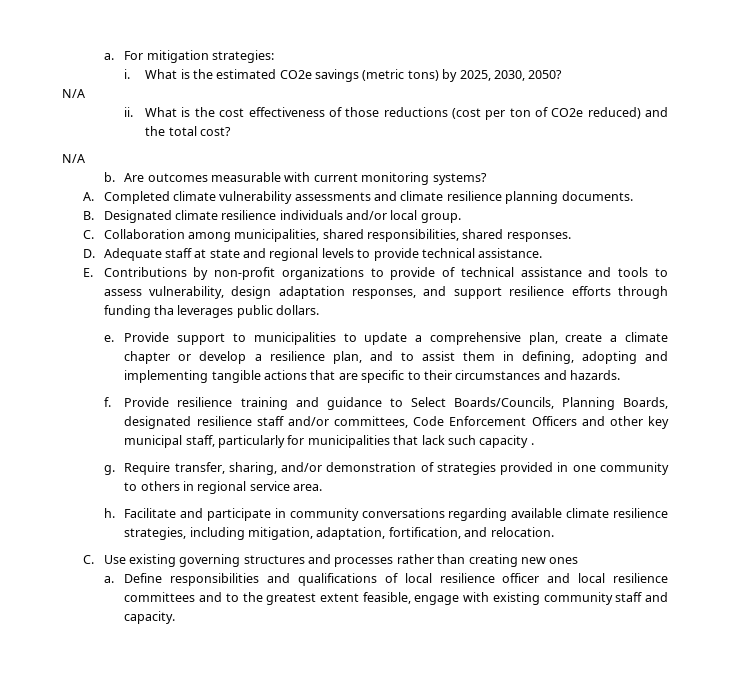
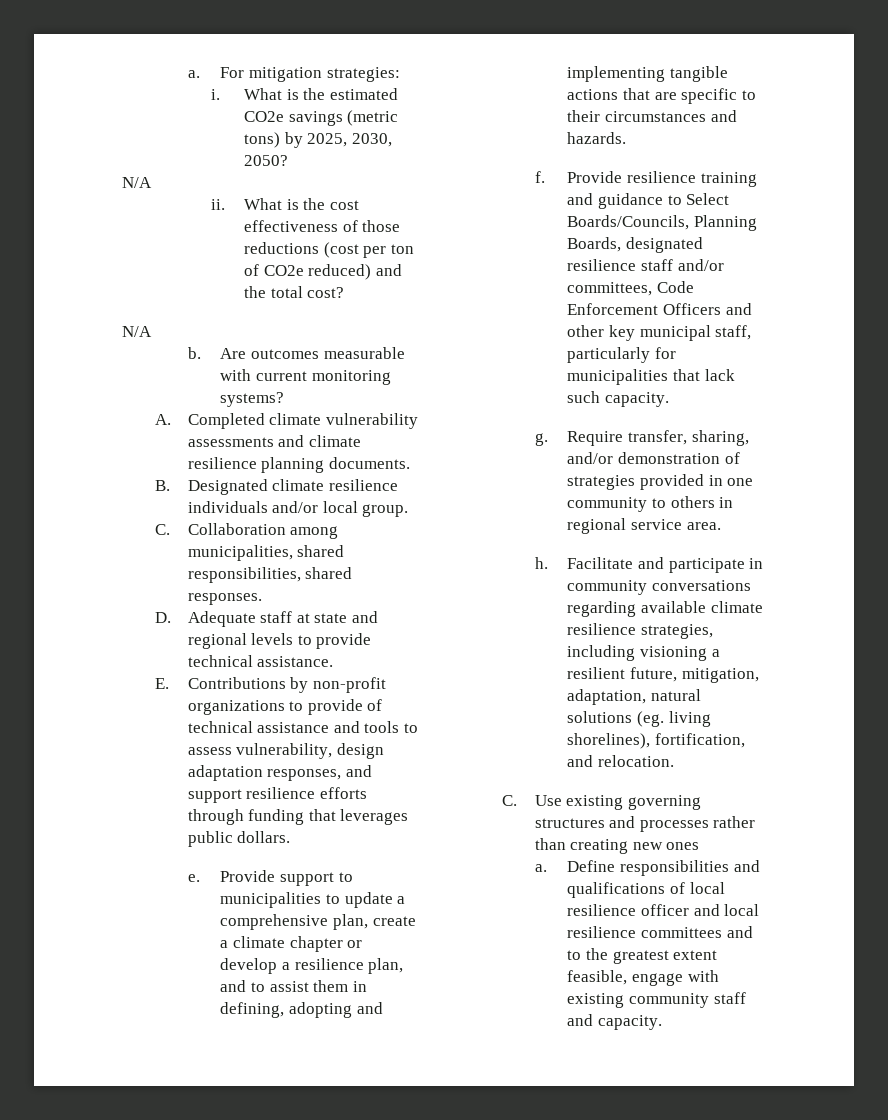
[153,305,174,315] tha -> [308,809,336,821] that
[479,435,534,448] capacity . -> [605,392,670,407] capacity.
[248,527,386,540] mitigation, adaptation, -> [640,646,720,661] [567,667,759,683] [567,689,702,705] [567,711,711,727] [567,733,651,749] visioning a resilient future, mitigation, adaptation, natural solutions (eg. living shorelines),

